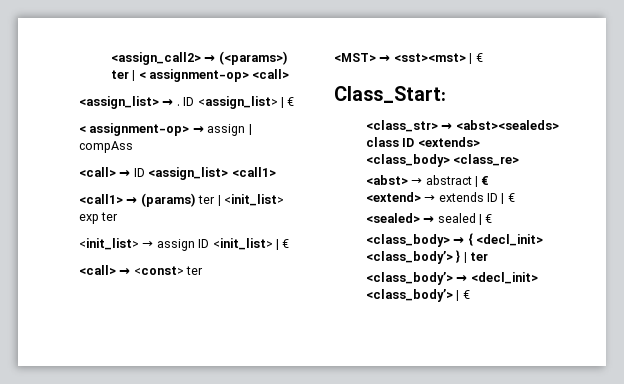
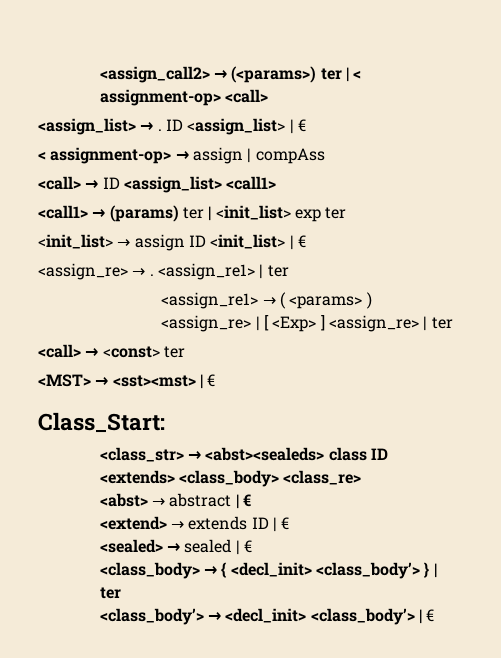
(290, 243) none -> [38,263,289,280] [161,292,372,309] [161,315,453,332] // <assign_re> → . <assign_re1> | ter // <assign_re1> → ( <params> ) <assign_re> | [ <Exp> ] <assign_re> | ter

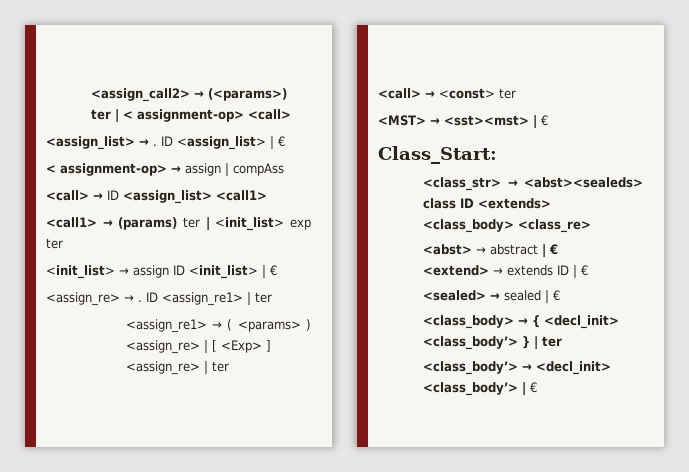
(154, 275) none -> [146,292,158,302] ID

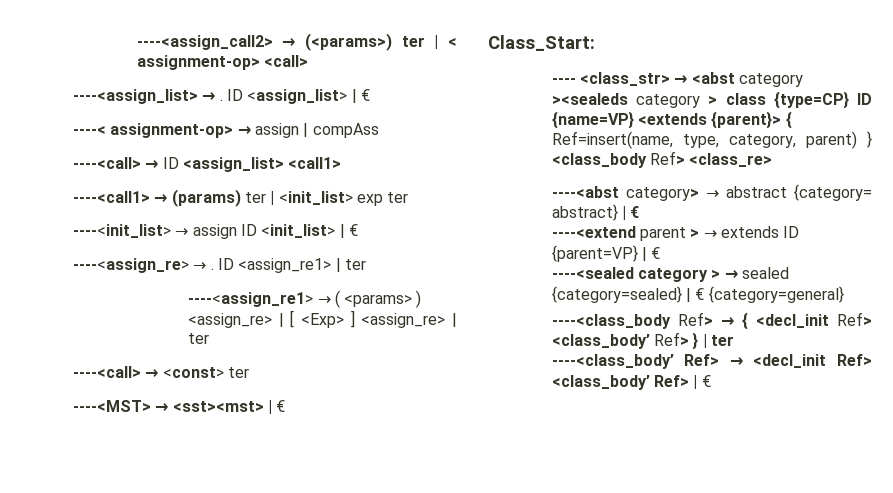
[91,88,191,102] <assign_call2> -> [136,35,273,50] ----<assign_call2>
[46,136,135,150] <assign_list> -> [73,89,198,104] ----<assign_list>
[46,165,56,173] < -> [73,125,106,135] ----<
[46,190,89,201] <call> -> [73,157,141,169] ----<call>
[46,217,97,228] <call1> -> [73,191,150,203] ----<call1>
[46,265,115,279] <init_list> -> [73,224,171,238] ----<init_list>
[46,292,120,306] <assign_re> -> [73,258,189,273] ----<assign_re>
[125,319,207,333] <assign_re1> -> [188,292,314,307] ----<assign_re1>
[378,88,421,99] <call> -> [73,366,141,378] ----<call>
[378,115,426,126] <MST> -> [73,400,151,412] ----<MST>
(497, 155) none -> [551,78,576,84] ----
[524,177,643,188] [423,198,552,209] [423,219,592,233] [423,244,559,258] [423,265,490,276] <abst><sealeds> class ID <extends> <class_body> <class_re> // <abst> → abstract | € // <extend> -> [691,72,804,87] [551,91,872,109] [551,111,792,129] [551,131,872,149] [551,151,773,168] [551,184,872,201] [551,204,640,221] [551,226,700,241] <abst category ><sealeds category > class {type=CP} ID {name=VP} <extends {parent}> { Ref=insert(name, type, category, parent) } <class_body Ref> <class_re> // ----<abst category> → abstract {category= abstract} | € // ----<extend parent >
[573,265,589,279] [423,290,487,301] | € // <sealed> -> [551,245,661,262] [551,267,721,282] {parent=VP} | € // ----<sealed category >
[545,290,561,304] [423,315,620,329] [423,336,563,350] [423,361,612,375] [423,382,519,396] | € // <class_body> → { <decl_init> <class_body’> } | ter // <class_body’> → <decl_init> <class_body’> -> [551,286,844,303] [551,312,872,330] [551,332,735,350] [551,354,872,369] [551,375,690,390] {category=sealed} | € {category=general} // ----<class_body Ref> → { <decl_init Ref> <class_body’ Ref> } | ter // ----<class_body’ Ref> → <decl_init Ref> <class_body’ Ref>

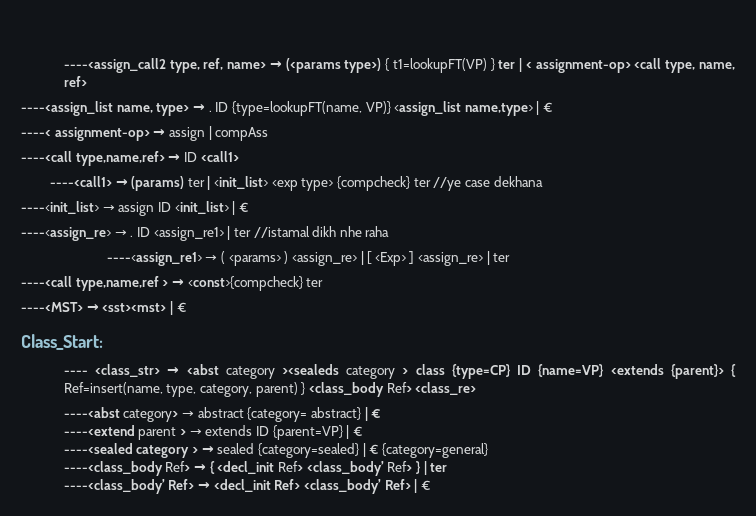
[136,33,457,51] [136,55,309,70] [73,89,348,104] ----<assign_call2> → (<params>) ter | < assignment-op> <call> // ----<assign_list> → . ID <assign_list> -> [63,58,735,73] [63,76,87,87] [21,101,533,116] ----<assign_call2 type, ref, name> → (<params type>) { t1=lookupFT(VP) } ter | < assignment-op> <call type, name, ref> // ----<assign_list name, type> → . ID {type=lookupFT(name, VP)} <assign_list name,type>
[73,157,141,169] ----<call> -> [21,151,165,166] ----<call type,name,ref>
[182,157,284,172] <assign_list> -> (197, 157) none
[356,192,409,206] exp ter -> [271,176,543,191] <exp type> {compcheck} ter //ye case dekhana
(366, 264) none -> [253,226,390,238] //istamal dikh nhe raha
[73,366,224,378] ----<call> → <const> -> [21,276,303,291] ----<call type,name,ref > → <const>{compcheck}

